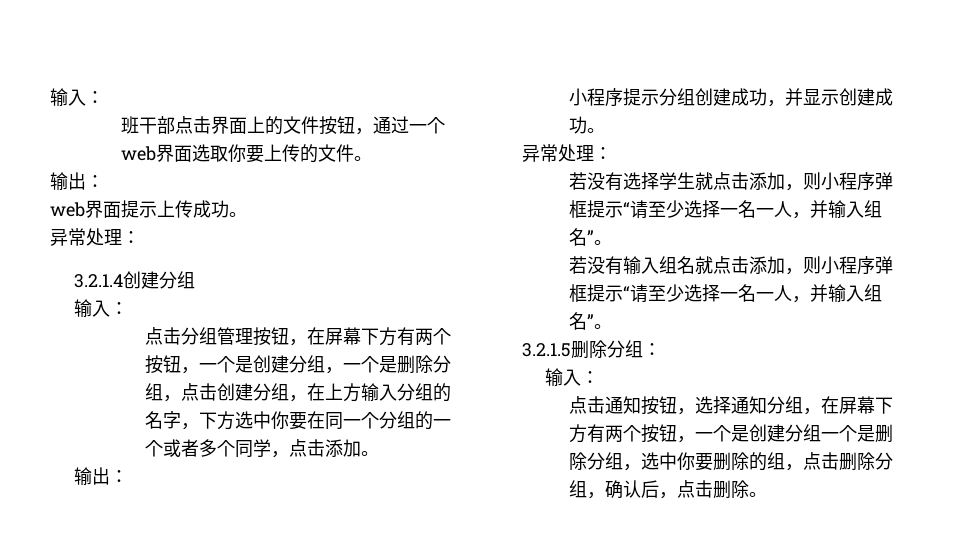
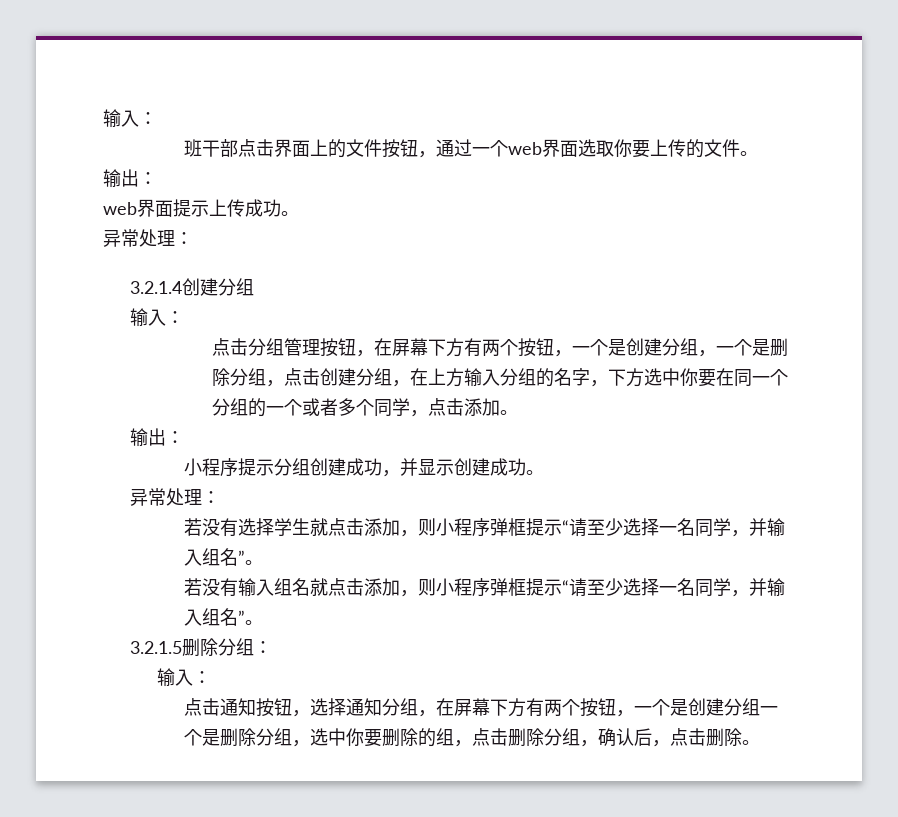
[756,201,793,217] 一人 -> [695,518,732,537] 同学
[756,285,793,301] 一人 -> [695,578,732,597] 同学

